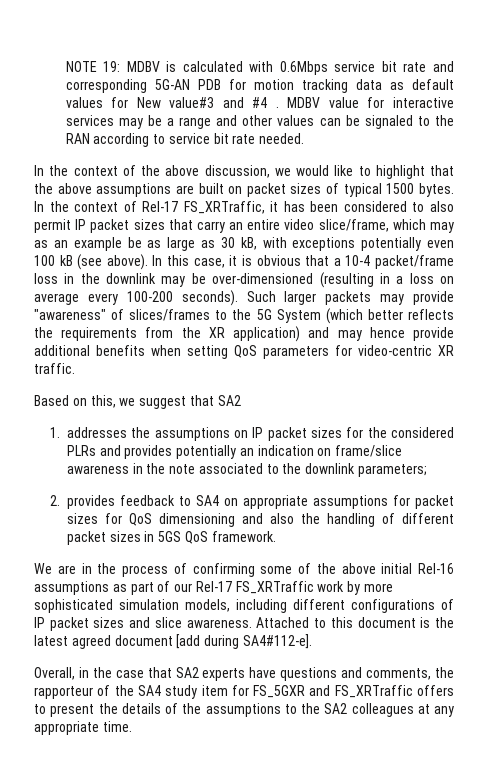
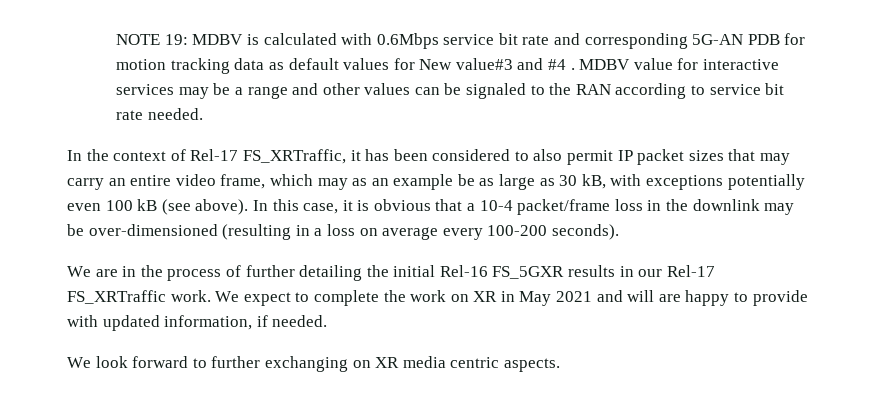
[141,165,454,179] [34,183,454,197] [34,201,137,212] the above discussion, we would like to highlight that the above assumptions are built on packet sizes of typical 1500 bytes. In the context of -> (186, 155) none
(193, 224) none -> [760,153,791,165] may
[318,219,389,232] slice/frame, -> [220,174,266,189] frame,
[246,291,454,305] [34,308,454,324] [34,326,455,342] [34,345,454,359] [34,363,75,374] [34,395,241,409] [49,427,455,441] [66,445,403,459] [66,463,428,477] [49,495,454,509] [66,513,454,527] [66,531,276,545] Such larger packets may provide "awareness" of slices/frames to the 5G System (which better reflects the requirements from the XR application) and may hence provide additional benefits when setting QoS parameters for video-centric XR traffic. // Based on this, we suggest that SA2 // 1. addresses the assumptions on IP packet sizes for the considered PLRs and provides potentially an indication on frame/slice awareness in the note associated to the downlink parameters; // 2. provides feedback to SA4 on appropriate assumptions for packet sizes for QoS dimensioning and also the handling of different packet sizes in 5GS QoS framework. -> (619, 232) none
[192,563,454,577] [34,581,394,595] [34,599,454,613] [34,617,455,631] [34,634,312,649] [34,667,454,681] [34,685,455,699] [34,703,454,717] [34,721,132,735] confirming some of the above initial Rel-16 assumptions as part of our Rel-17 FS_XRTraffic work by more sophisticated simulation models, including different configurations of IP packet sizes and slice awareness. Attached to this document is the latest agreed document [add during SA4#112-e]. // Overall, in the case that SA2 experts have questions and comments, the rapporteur of the SA4 study item for FS_5GXR and FS_XRTraffic offers to present the details of the assumptions to the SA2 colleagues at any appropriate time. -> [245,265,715,281] [67,290,808,306] [67,315,328,331] [67,356,560,372] further detailing the initial Rel-16 FS_5GXR results in our Rel-17 FS_XRTraffic work. We expect to complete the work on XR in May 2021 and will are happy to provide with updated information, if needed. // We look forward to further exchanging on XR media centric aspects.

